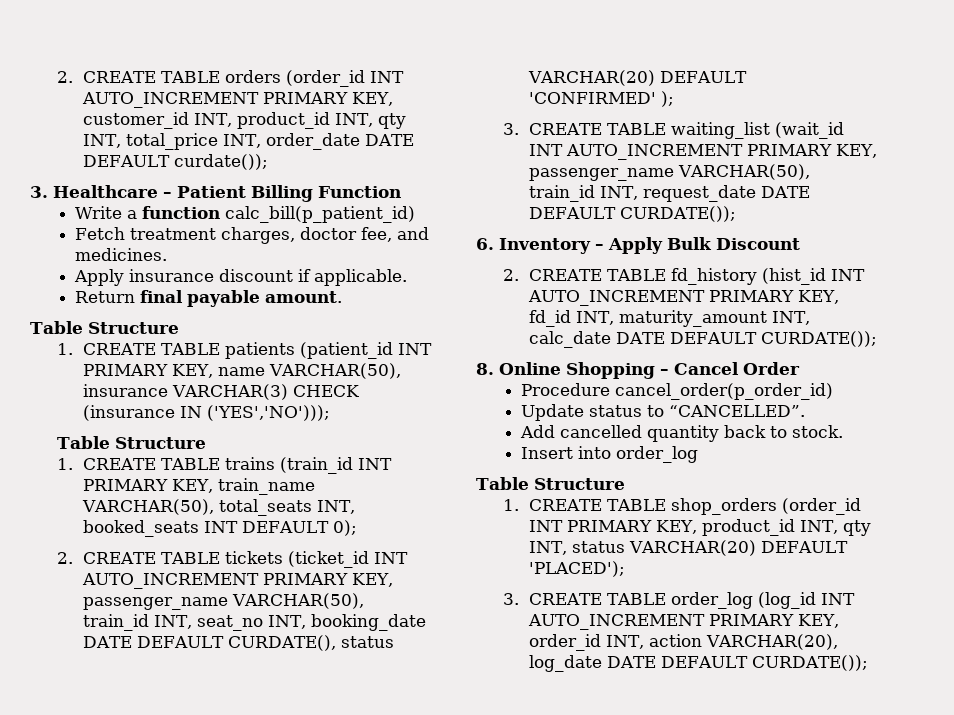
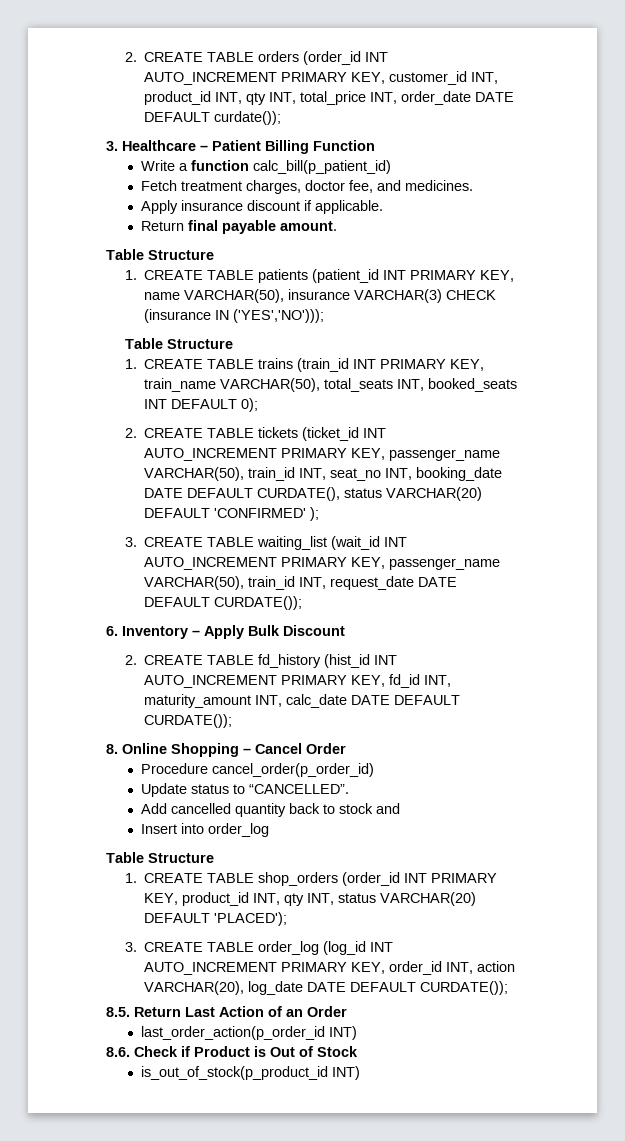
[791,425,843,438] stock. -> [338,803,400,814] stock and
(869, 663) none -> [106,1006,347,1017] [140,1026,357,1040] [106,1046,358,1057] [140,1066,360,1080] // 8.5. Return Last Action of an Order // last_order_action(p_order_id INT) // 8.6. Check if Product is Out of Stock // is_out_of_stock(p_product_id INT)

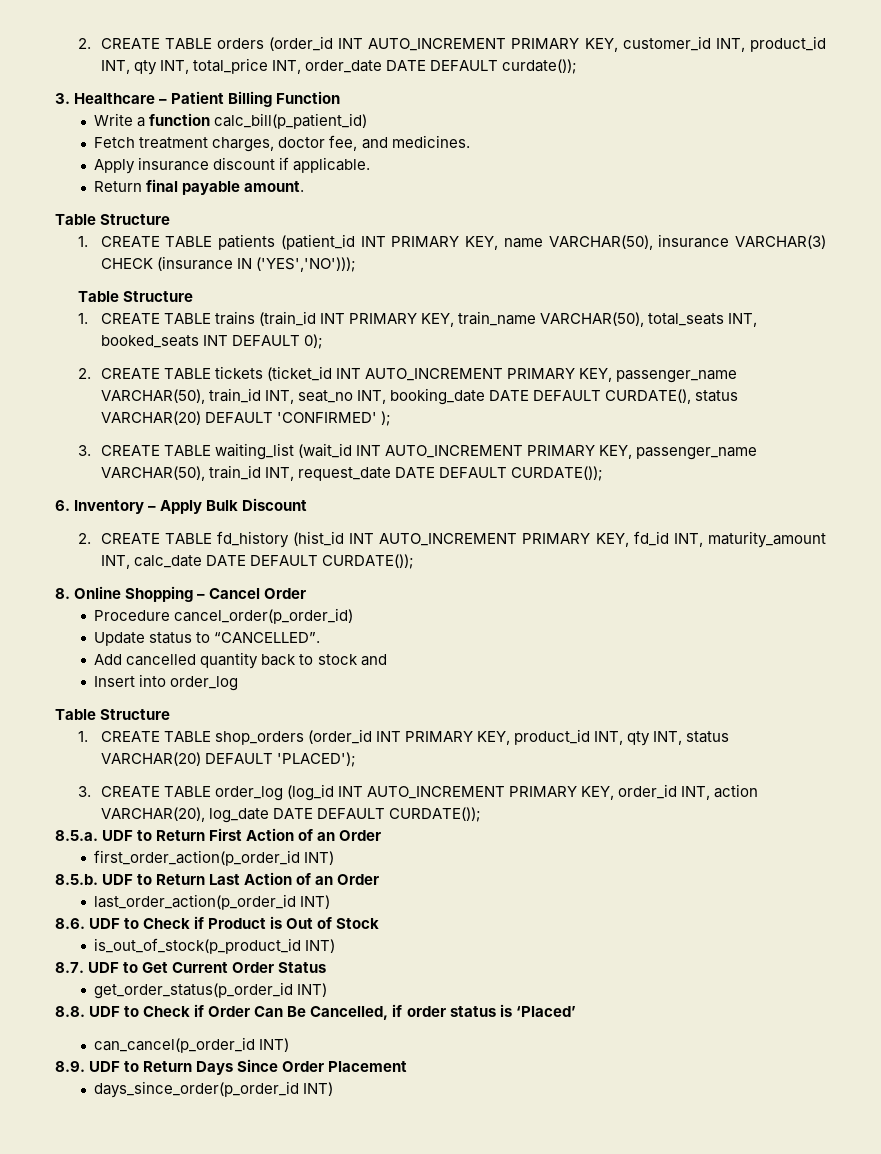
[106,1007,130,1017] 8.5. -> [55,828,382,841] [94,850,335,866] [55,874,153,885] 8.5.a. UDF to Return First Action of an Order // first_order_action(p_order_id INT) // 8.5.b. UDF to
(130, 1052) none -> [89,918,140,929] UDF to
(360, 1073) none -> [55,962,327,973] [94,982,328,999] [55,1004,576,1020] [94,1037,290,1053] [55,1059,408,1075] [94,1081,334,1098] // 8.7. UDF to Get Current Order Status // get_order_status(p_order_id INT) // 8.8. UDF to Check if Order Can Be Cancelled, if order status is ‘Placed’ // can_cancel(p_order_id INT) // 8.9. UDF to Return Days Since Order Placement // days_since_order(p_order_id INT)

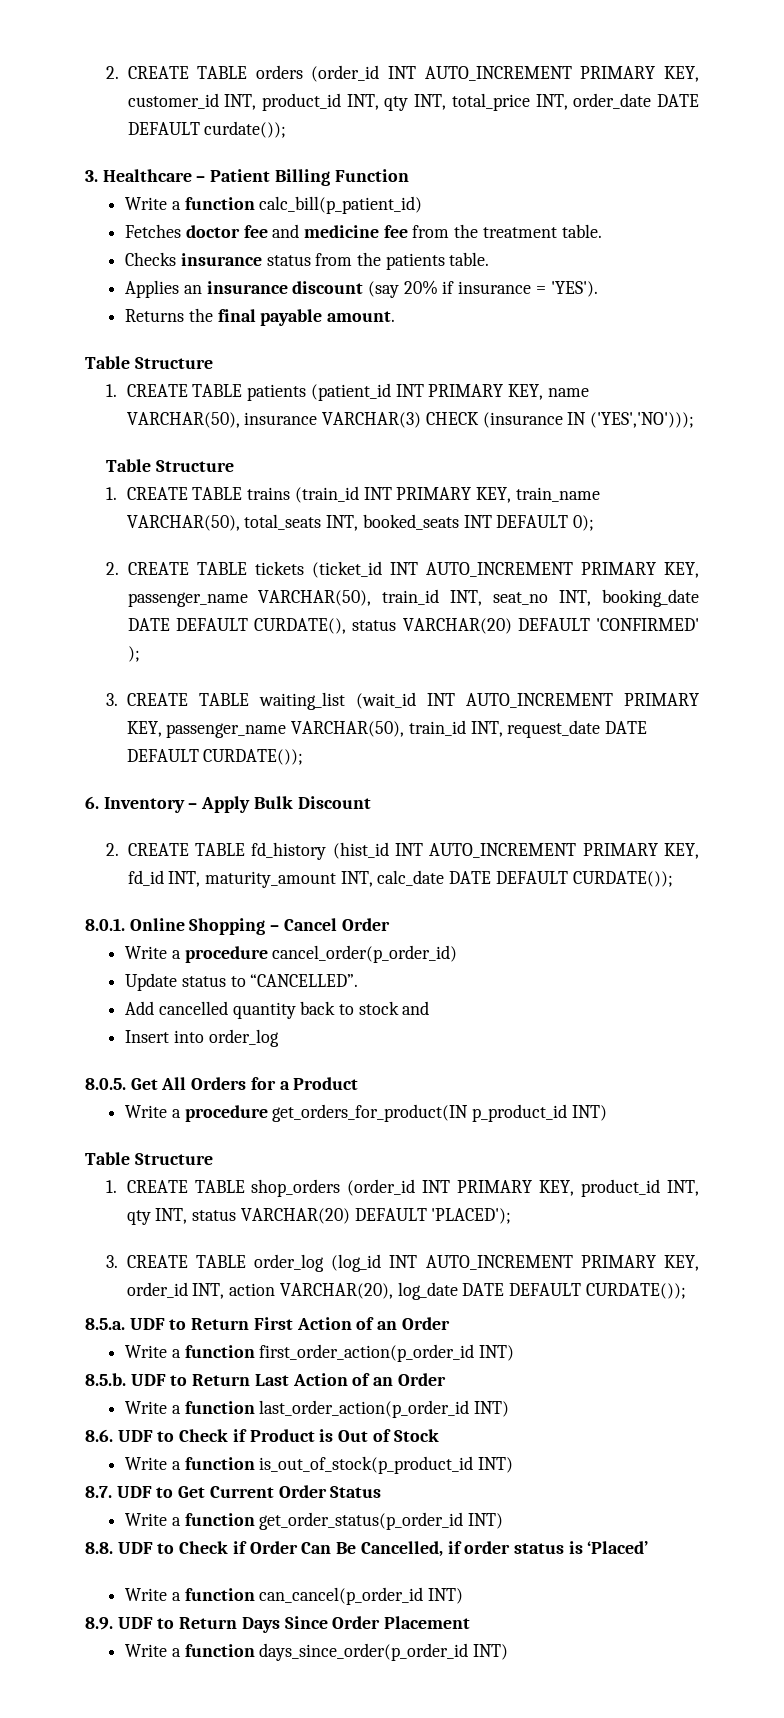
[94,135,470,152] [94,157,371,174] [94,181,143,192] Fetch treatment charges, doctor fee, and medicines. // Apply insurance discount if applicable. // Return -> [125,224,602,238] [125,252,490,270] [125,280,598,298] [125,308,213,322] Fetches doctor fee and medicine fee from the treatment table. // Checks insurance status from the patients table. // Applies an insurance discount (say 20% if insurance = 'YES'). // Returns the
[55,588,70,599] 8. -> [85,918,125,931] 8.0.1.
[94,610,171,621] Procedure -> [125,946,268,963] Write a procedure
(239, 683) none -> [85,1077,359,1090] [125,1104,607,1122] // 8.0.5. Get All Orders for a Product // Write a procedure get_orders_for_product(IN p_product_id INT)
(382, 835) none -> [125,1345,255,1358] Write a function
(380, 879) none -> [125,1401,255,1414] Write a function
(380, 923) none -> [125,1457,255,1470] Write a function
(327, 967) none -> [125,1513,255,1526] Write a function
(576, 1011) none -> [125,1588,255,1601] Write a function
(408, 1066) none -> [125,1644,255,1657] Write a function

